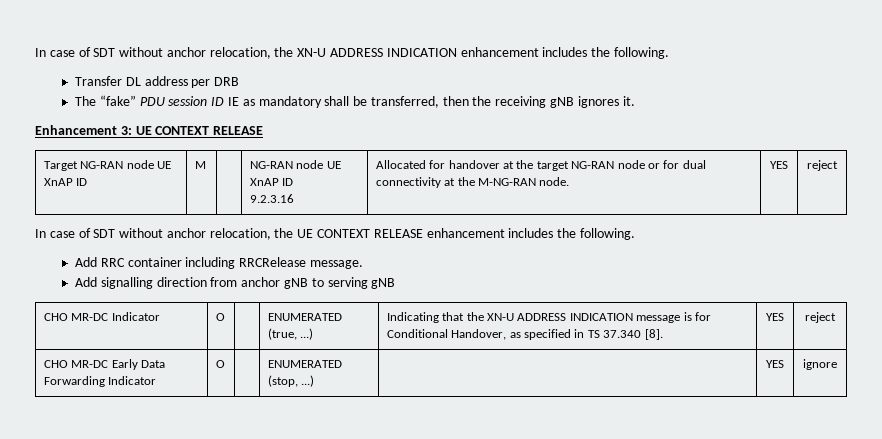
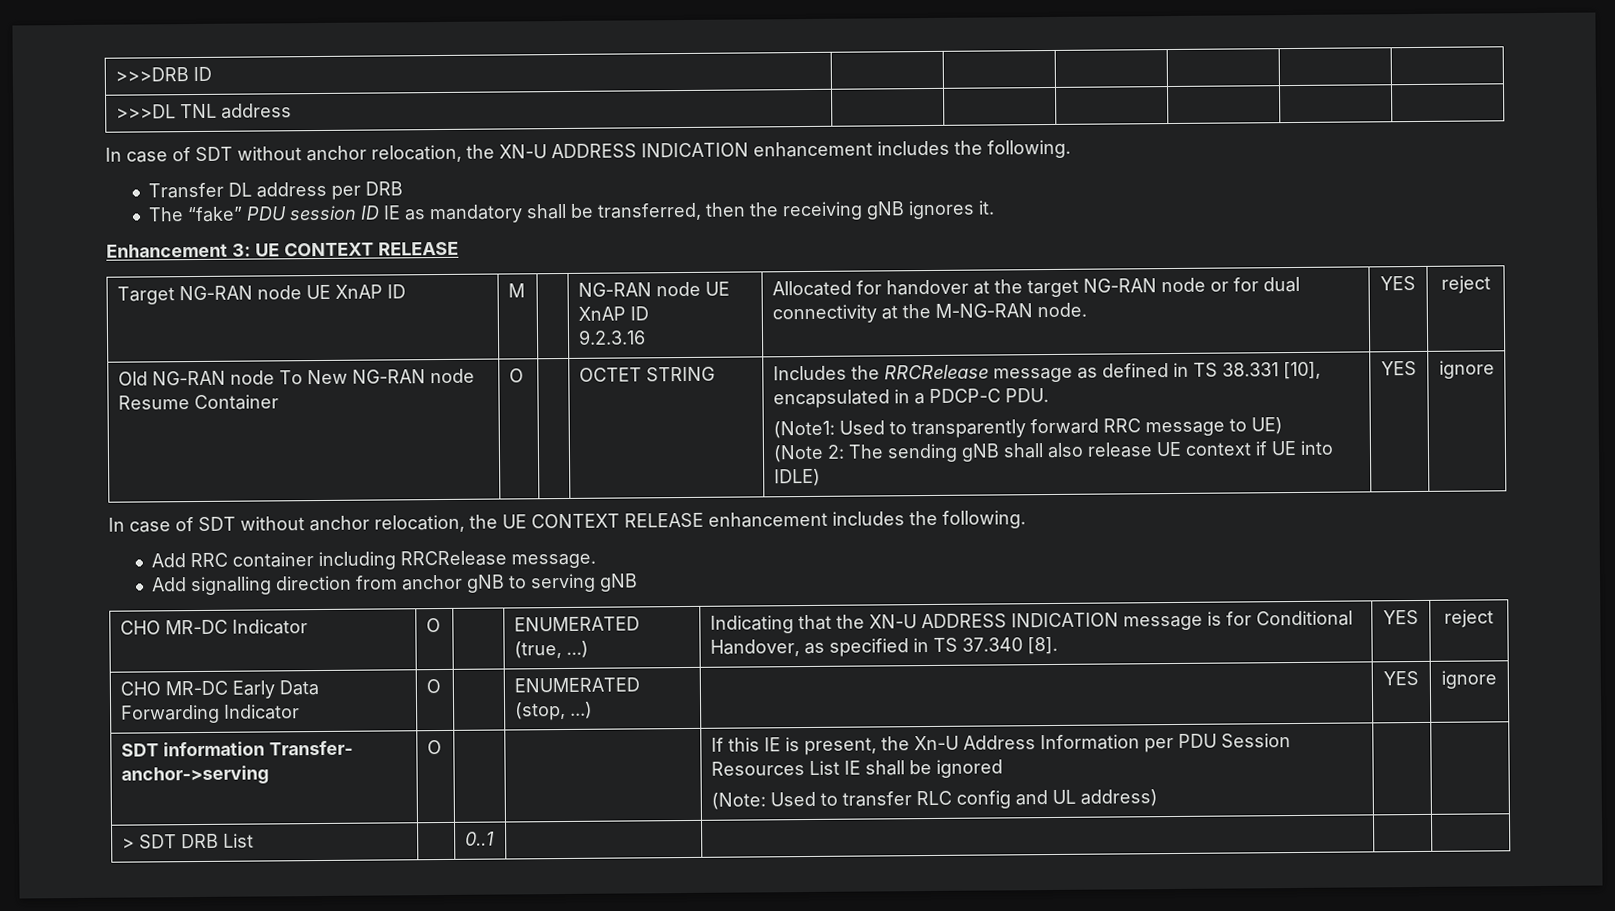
(35, 52) none -> [114,66,212,82] [115,103,292,119] >>>DRB ID | | | | | | // >>>DL TNL address | | | | | | //
(838, 165) none -> [117,368,475,386] [117,394,279,411] [508,368,524,383] [578,366,715,382] [772,361,1321,383] [772,388,1049,409] [772,417,1283,439] [772,440,1334,463] [773,468,821,487] [1381,361,1417,376] [1438,360,1495,379] // Old NG-RAN node To New NG-RAN node Resume Container | O | | OCTET STRING | Includes the RRCRelease message as defined in TS 38.331 [10], encapsulated in a PDCP-C PDU. // (Note1: Used to transparently forward RRC message to UE) // (Note 2: The sending gNB shall also release UE context if UE into IDLE) | YES | ignore
(837, 364) none -> [120,740,353,757] [120,765,269,785] [426,740,442,755] [710,733,1291,756] [710,759,1003,778] [710,789,1158,810] [121,833,254,849] [464,831,495,846] // SDT information Transfer- anchor->serving | O | | | If this IE is present, the Xn-U Address Information per PDU Session Resources List IE shall be ignored // (Note: Used to transfer RLC config and UL address) | | // > SDT DRB List | | 0..1 | | | |

